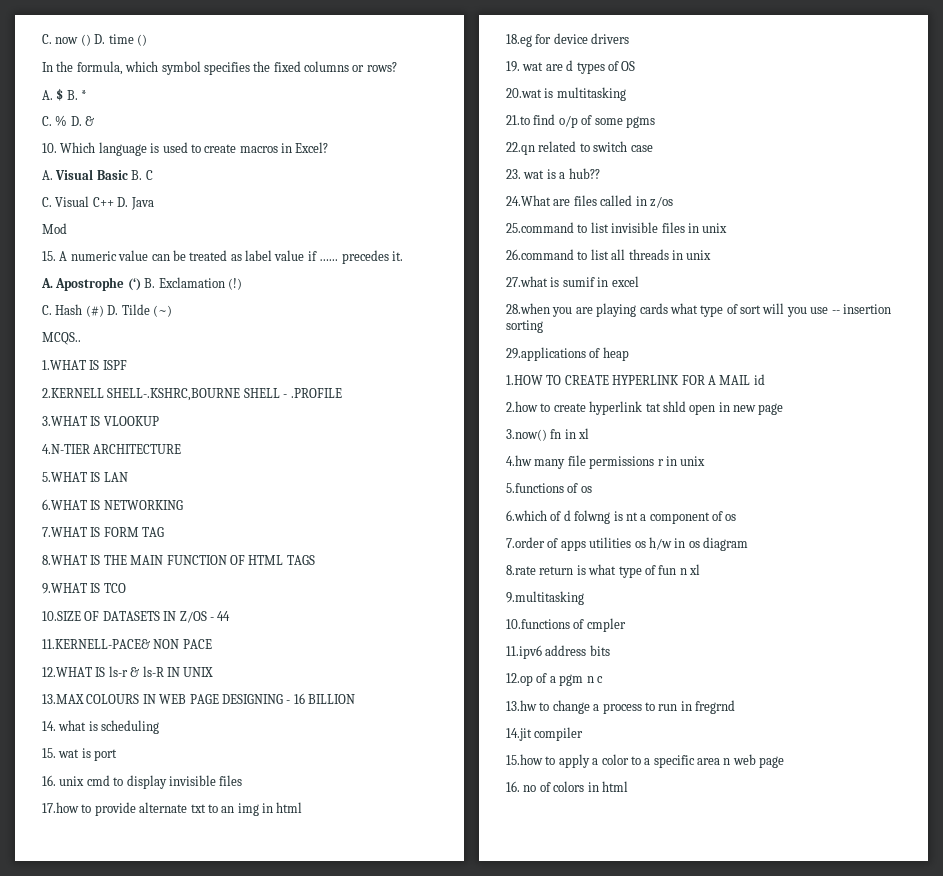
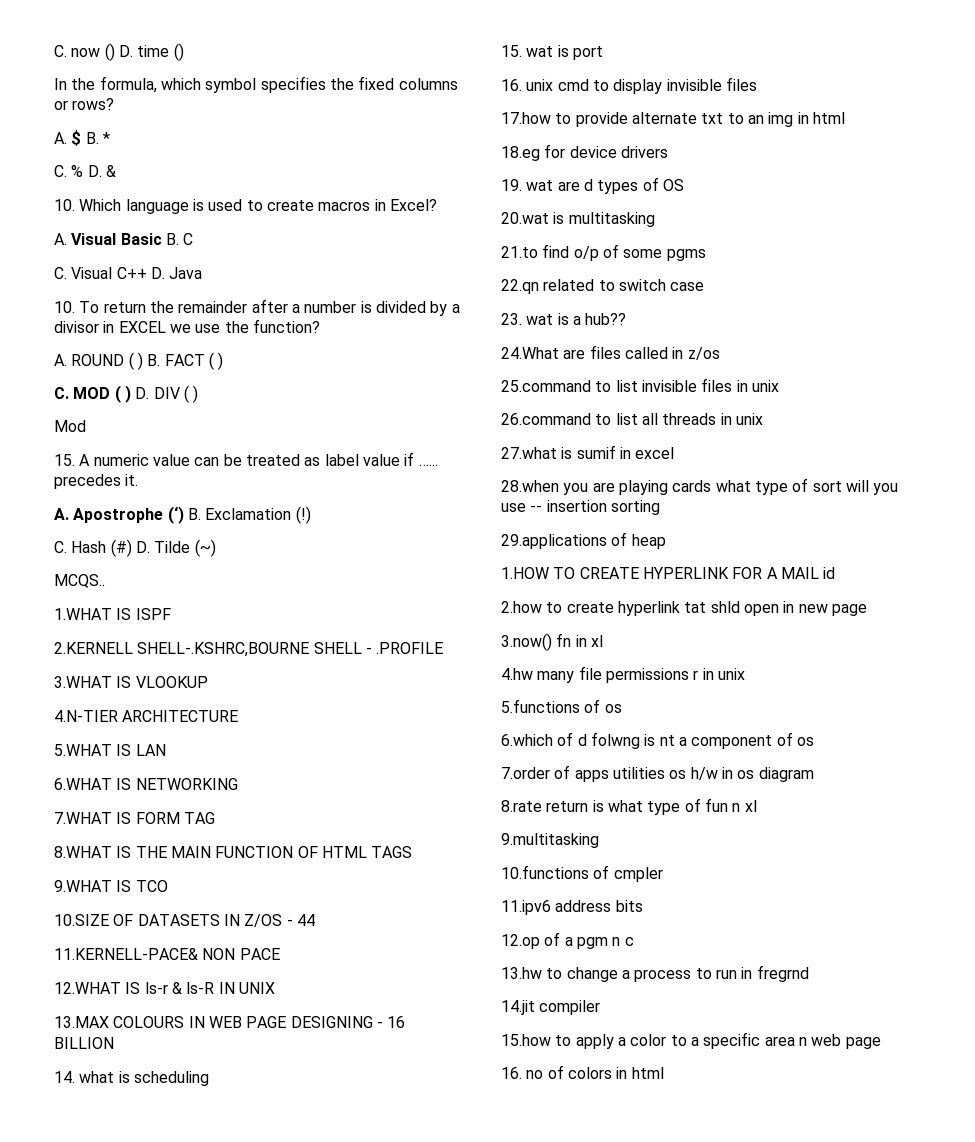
(154, 203) none -> [54,299,460,316] [54,319,320,333] [54,352,224,370] [54,385,199,403] // 10. To return the remainder after a number is divided by a divisor in EXCEL we use the function? // A. ROUND ( ) B. FACT ( ) // C. MOD ( ) D. DIV ( )

